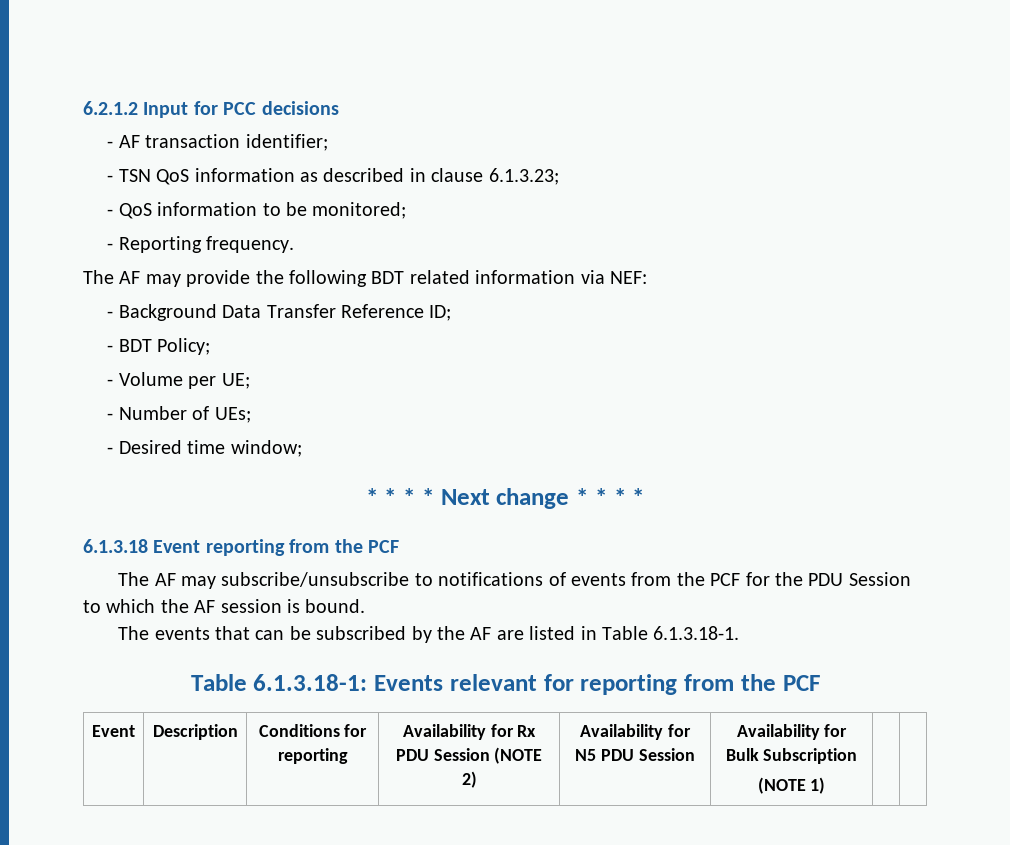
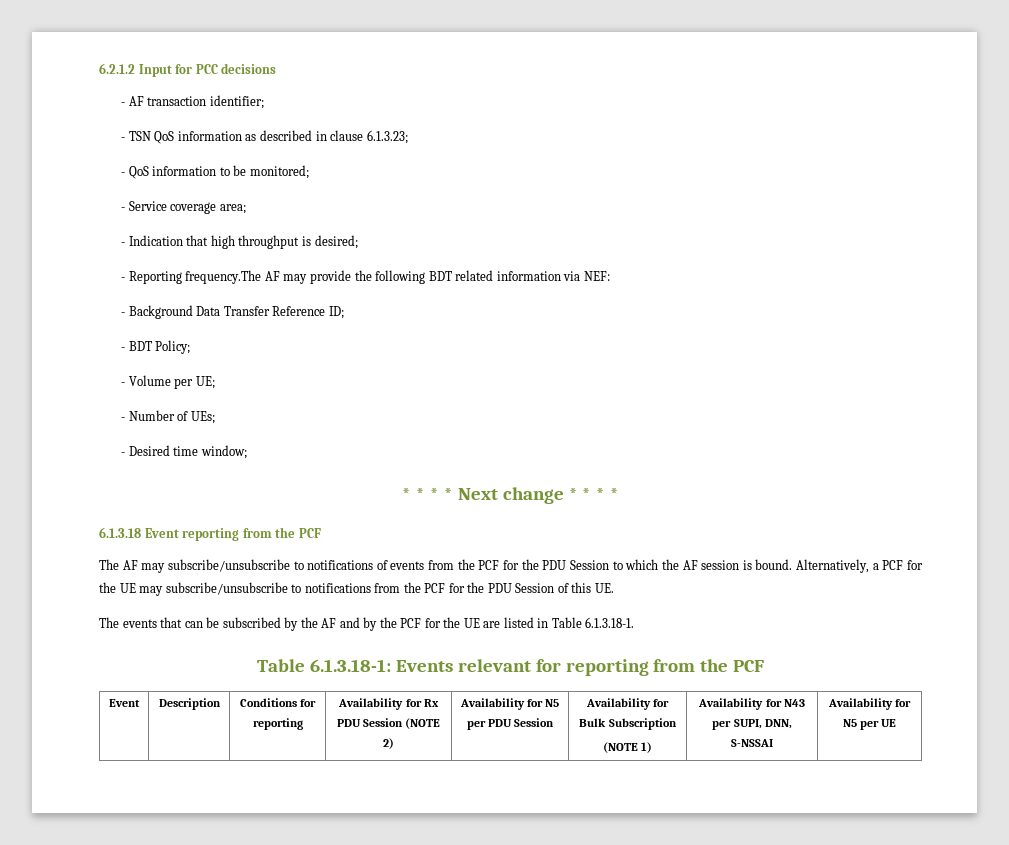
(407, 210) none -> [121,201,246,214] [121,235,358,249] // - Service coverage area; // - Indication that high throughput is desired;
[206,236,295,253] [83,270,114,284] frequency. // The -> [185,270,262,284] frequency.The
(366, 606) none -> [796,559,923,573] [99,582,614,596] Alternatively, a PCF for the UE may subscribe/unsubscribe to notifications from the PCF for the PDU Session of this UE.
(492, 633) none -> [339,617,480,631] and by the PCF for the UE
(597, 755) none -> [466,720,486,730] per
(826, 785) | -> [698,698,805,710] [712,719,792,730] [731,739,773,747] [827,698,912,710] [842,719,897,730] Availability for N43 per SUPI, DNN, S-NSSAI | Availability for N5 per UE

